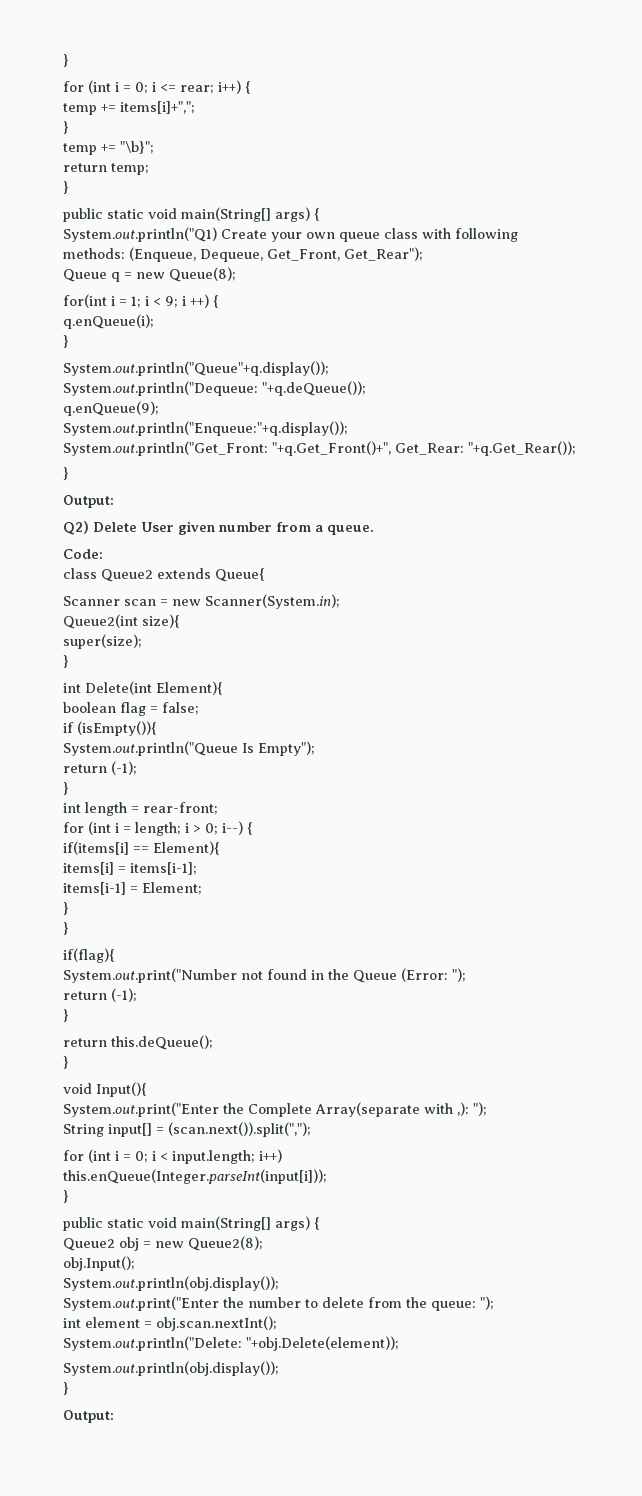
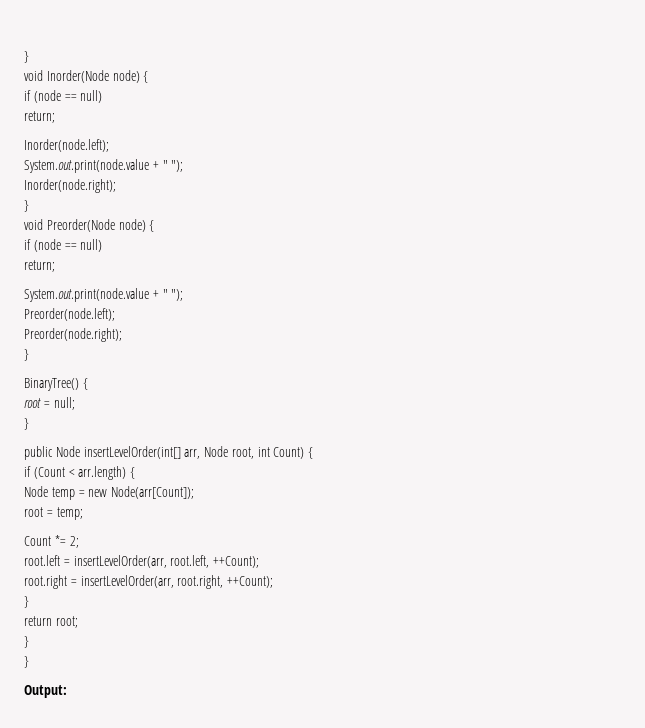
[63,54,69,67] [63,80,251,94] [63,101,195,115] [63,121,69,134] [63,141,154,155] [63,163,149,175] [63,181,69,194] [63,207,320,222] [63,227,518,242] [63,247,423,262] [63,267,236,282] [63,294,219,308] [63,314,154,329] [63,335,69,348] [63,361,329,376] [63,381,366,396] [63,401,159,416] [63,421,348,436] [63,441,576,456] [63,467,69,480] [63,495,114,508] [63,521,374,535] [63,549,103,559] [63,568,265,582] [63,594,340,609] [63,614,180,629] [63,634,142,649] [63,655,69,668] [63,681,223,695] [63,702,199,716] [63,721,157,736] [63,741,315,756] [63,761,137,775] [63,782,69,795] [63,802,218,816] [63,821,253,836] [63,841,220,855] [63,862,197,875] [63,882,202,895] [63,902,69,915] [63,922,69,935] [63,948,115,963] [63,968,466,983] [63,988,137,1002] [63,1009,69,1022] [63,1035,213,1050] [63,1056,69,1069] [63,1082,147,1097] [63,1102,487,1117] [63,1122,311,1137] [63,1149,282,1164] [63,1169,327,1184] [63,1190,69,1203] [63,1216,320,1231] [63,1236,263,1251] [63,1256,135,1271] [63,1276,279,1291] [63,1296,494,1311] [63,1316,277,1331] [63,1336,399,1351] [63,1361,279,1376] } // for (int i = 0; i <= rear; i++) { // temp += items[i]+","; // } // temp += "\b}"; // return temp; // } // public static void main(String[] args) { // System.out.println("Q1) Create your own queue class with following methods: (Enqueue, Dequeue, Get_Front, Get_Rear"); // Queue q = new Queue(8); // for(int i = 1; i < 9; i ++) { // q.enQueue(i); // } // System.out.println("Queue"+q.display()); // System.out.println("Dequeue: "+q.deQueue()); // q.enQueue(9); // System.out.println("Enqueue:"+q.display()); // System.out.println("Get_Front: "+q.Get_Front()+", Get_Rear: "+q.Get_Rear()); // } // Output: // Q2) Delete User given number from a queue. // Code: // class Queue2 extends Queue{ // Scanner scan = new Scanner(System.in); // Queue2(int size){ // super(size); // } // int Delete(int Element){ // boolean flag = false; // if (isEmpty()){ // System.out.println("Queue Is Empty"); // return (-1); // } // int length = rear-front; // for (int i = length; i > 0; i--) { // if(items[i] == Element){ // items[i] = items[i-1]; // items[i-1] = Element; // } // } // if(flag){ // System.out.print("Number not found in the Queue (Error: "); // return (-1); // } // return this.deQueue(); // } // void Input(){ // System.out.print("Enter the Complete Array(separate with ,): "); // String input[] = (scan.next()).split(","); // for (int i = 0; i < input.length; i++) // this.enQueue(Integer.parseInt(input[i])); // } // public static void main(String[] args) { // Queue2 obj = new Queue2(8); // obj.Input(); // System.out.println(obj.display()); // System.out.print("Enter the number to delete from the queue: "); // int element = obj.scan.nextInt(); // System.out.println("Delete: "+obj.Delete(element)); // System.out.println(obj.display()); -> [24,51,29,63] [24,70,149,83] [24,90,103,103] [24,111,55,123] [24,139,109,152] [24,159,184,173] [24,179,116,193] [24,200,29,212] [24,219,155,232] [24,239,103,252] [24,260,55,272] [24,288,184,302] [24,308,115,321] [24,328,122,342] [24,349,29,361] [24,378,88,391] [24,397,75,410] [24,418,29,430] [24,446,314,460] [24,466,136,480] [24,486,195,500] [24,507,83,520] [24,535,79,548] [24,555,260,568] [24,575,274,589] [24,596,29,608] [24,616,78,628] [24,636,29,648] } // void Inorder(Node node) { // if (node == null) // return; // Inorder(node.left); // System.out.print(node.value + " "); // Inorder(node.right); // } // void Preorder(Node node) { // if (node == null) // return; // System.out.print(node.value + " "); // Preorder(node.left); // Preorder(node.right); // } // BinaryTree() { // root = null; // } // public Node insertLevelOrder(int[] arr, Node root, int Count) { // if (Count < arr.length) { // Node temp = new Node(arr[Count]); // root = temp; // Count *= 2; // root.left = insertLevelOrder(arr, root.left, ++Count); // root.right = insertLevelOrder(arr, root.right, ++Count); // } // return root; // }

